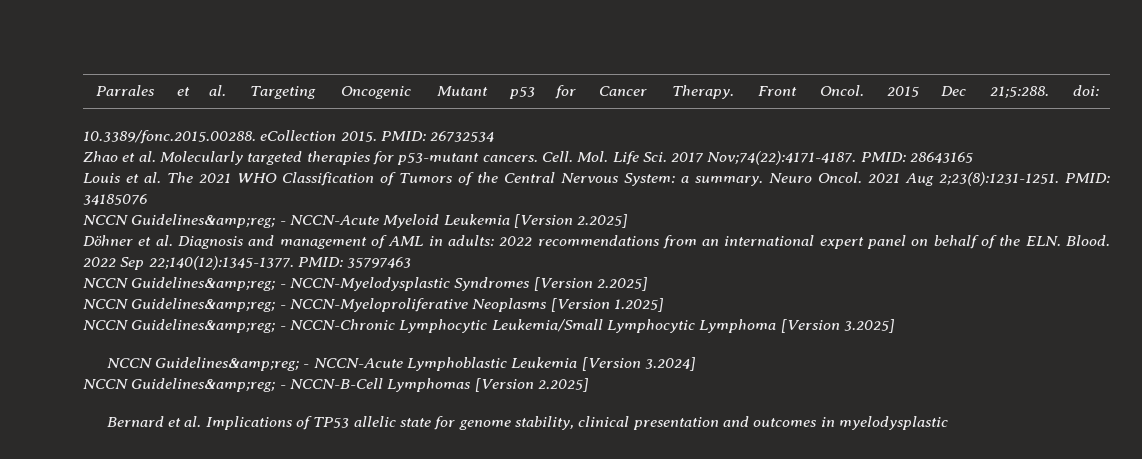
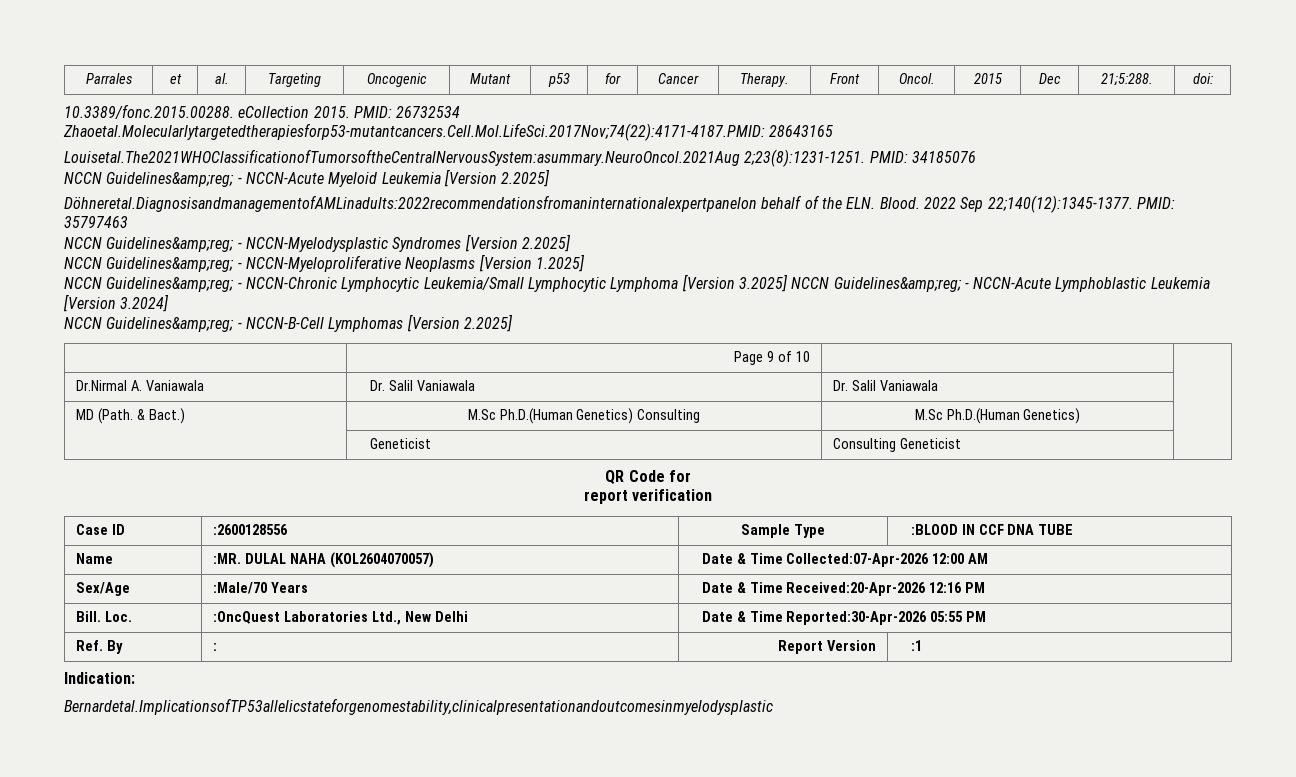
[83,151,974,165] [83,172,934,186] Zhao et al. Molecularly targeted therapies for p53-mutant cancers. Cell. Mol. Life Sci. 2017 Nov;74(22):4171-4187. PMID: 28643165 // Louis et al. The 2021 WHO Classification of Tumors of the Central Nervous System: a summary. Neuro Oncol. 2021 Aug -> [63,123,834,141] [64,149,740,166] Zhaoetal.Molecularlytargetedtherapiesforp53-mutantcancers.Cell.Mol.LifeSci.2017Nov;74(22):4171-4187.PMID: 28643165 // Louisetal.The2021WHOClassificationofTumorsoftheCentralNervousSystem:asummary.NeuroOncol.2021Aug
[83,235,929,249] Döhner et al. Diagnosis and management of AML in adults: 2022 recommendations from an international expert panel on -> [64,195,757,212] Döhneretal.DiagnosisandmanagementofAMLinadults:2022recommendationsfromaninternationalexpertpanelon
(895, 326) // -> (788, 283) none
[106,416,948,430] // Bernard et al. Implications of TP53 allelic state for genome stability, clinical presentation and outcomes in myelodysplastic -> [734,351,811,365] [75,380,204,391] [369,380,475,391] [832,380,938,391] [75,408,185,424] [467,408,701,424] [914,408,1081,424] [369,438,431,449] [832,438,961,452] [605,470,691,484] [583,489,713,504] [75,524,125,535] [212,524,288,535] [741,524,825,538] [910,524,1074,535] [75,553,113,564] [212,552,434,568] [701,553,989,567] [75,582,130,596] [212,582,308,594] [701,582,986,596] [75,611,132,622] [212,611,468,625] [701,611,987,625] [75,640,123,654] [212,643,217,651] [778,640,877,654] [910,640,922,651] [64,672,135,684] [64,698,773,715] // | Page 9 of 10 | | // Dr.Nirmal A. Vaniawala | Dr. Salil Vaniawala | Dr. Salil Vaniawala | // MD (Path. & Bact.) | M.Sc Ph.D.(Human Genetics) Consulting | M.Sc Ph.D.(Human Genetics) | // | Geneticist | Consulting Geneticist | // QR Code for // report verification // Case ID | :2600128556 | Sample Type | :BLOOD IN CCF DNA TUBE // Name | :MR. DULAL NAHA (KOL2604070057) | Date & Time Collected:07-Apr-2026 12:00 AM // Sex/Age | :Male/70 Years | Date & Time Received:20-Apr-2026 12:16 PM // Bill. Loc. | :OncQuest Laboratories Ltd., New Delhi | Date & Time Reported:30-Apr-2026 05:55 PM // Ref. By | : | Report Version | :1 // Indication: // Bernardetal.ImplicationsofTP53allelicstateforgenomestability,clinicalpresentationandoutcomesinmyelodysplastic

